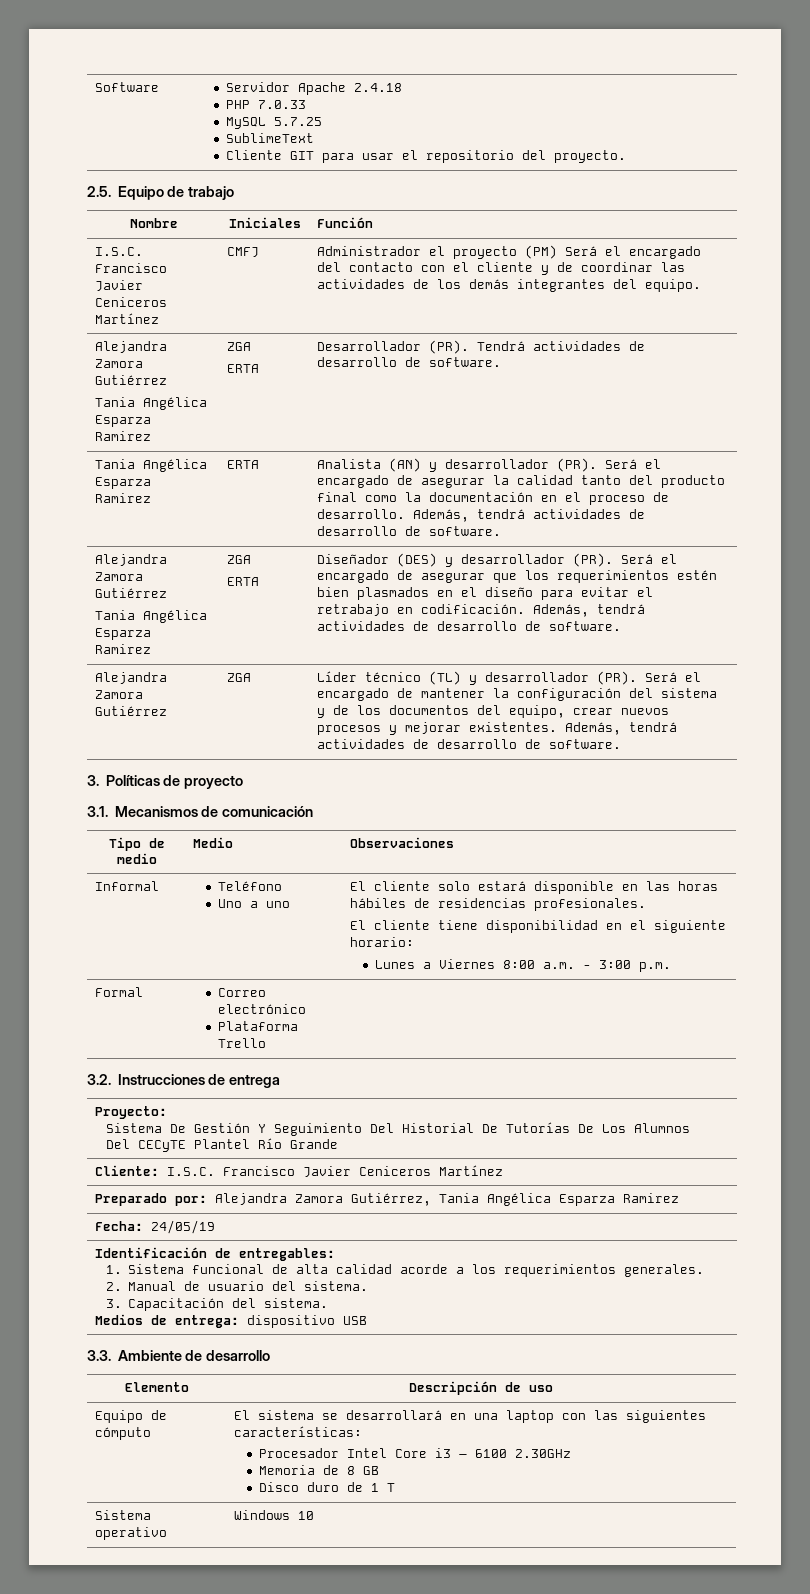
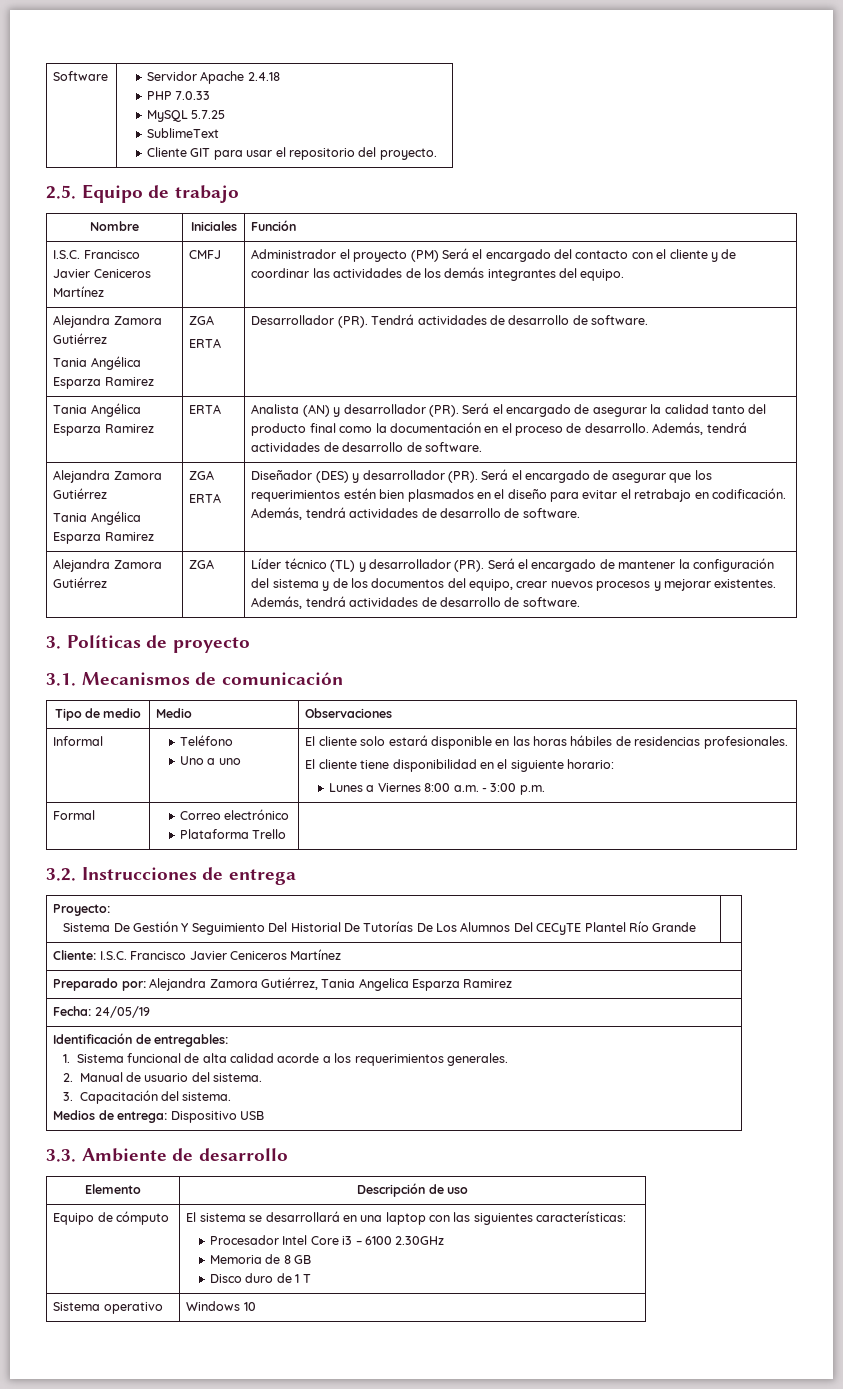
[487,1193,552,1206] Angélica -> [358,978,409,991] Angelica
[247,1315,336,1328] dispositivo -> [170,1111,237,1123] Dispositivo

